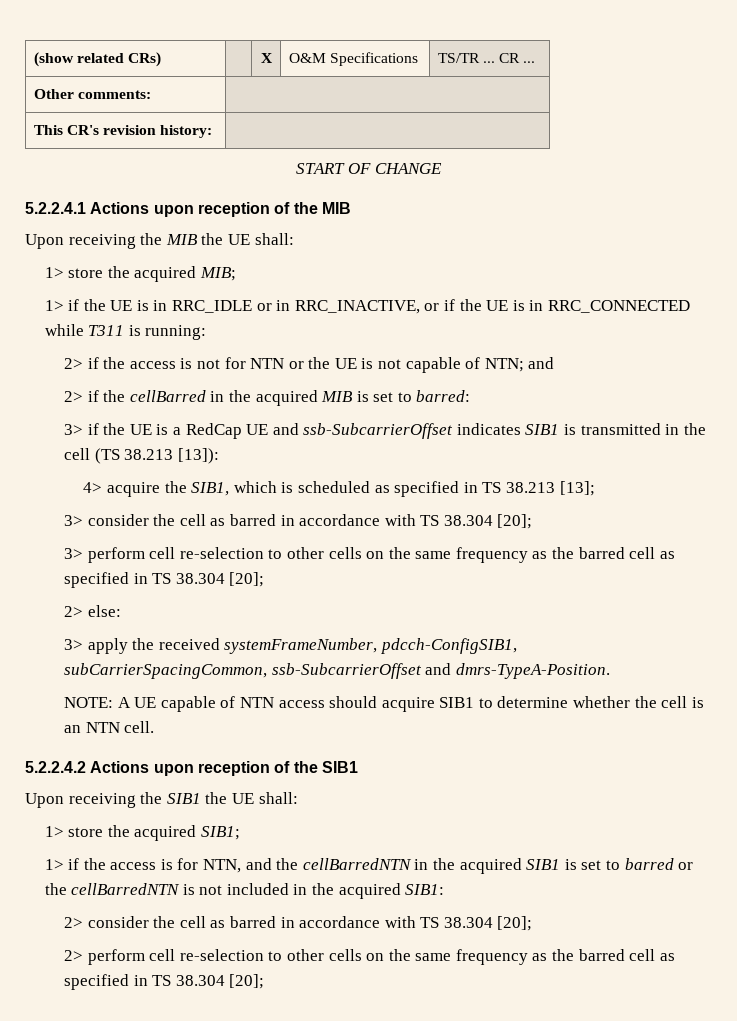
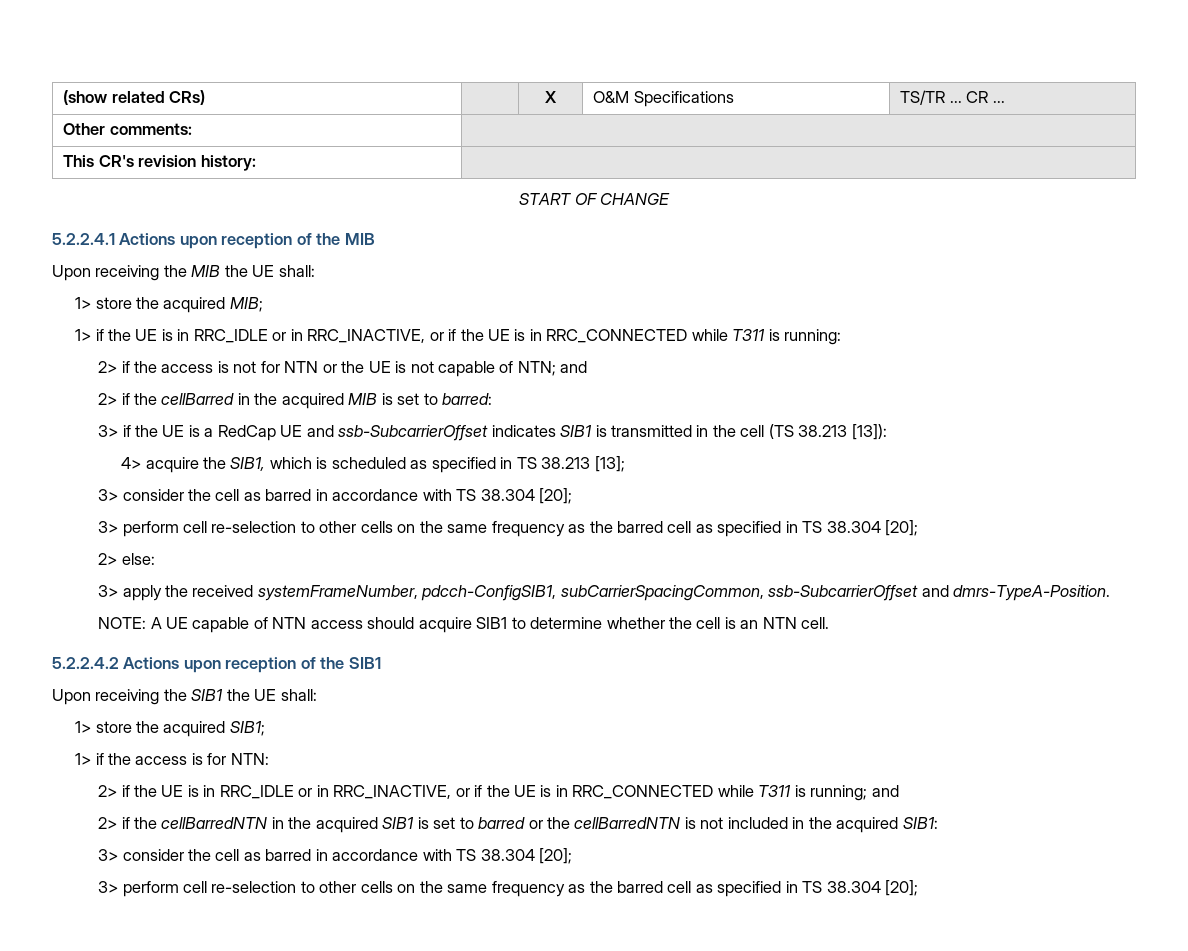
[203,858,272,873] NTN, and -> [230,753,269,765] [98,785,899,801] [98,817,130,829] NTN: // 2> if the UE is in RRC_IDLE or in RRC_INACTIVE, or if the UE is in RRC_CONNECTED while T311 is running; and // 2> if
[63,917,83,928] 2> -> [98,849,119,861] 3>
[63,950,83,961] 2> -> [98,881,119,893] 3>

